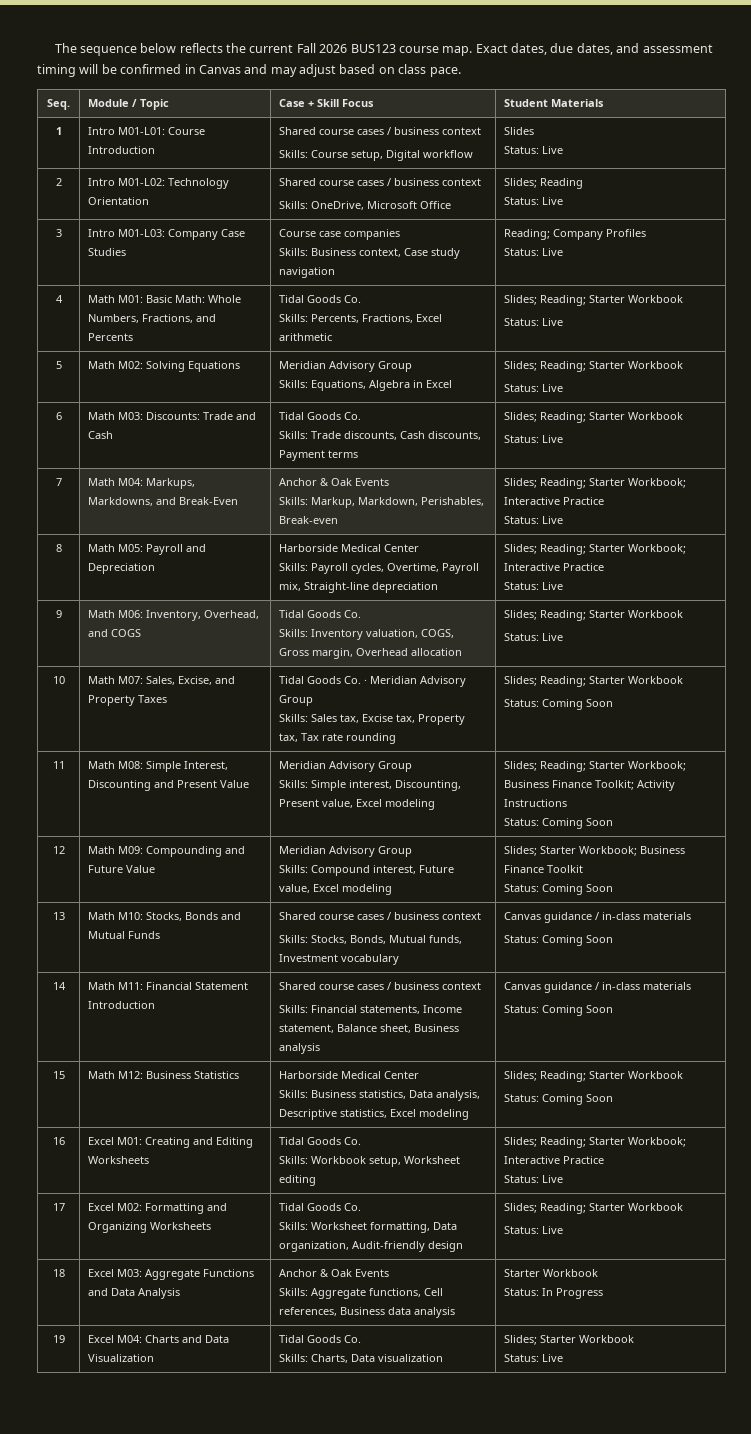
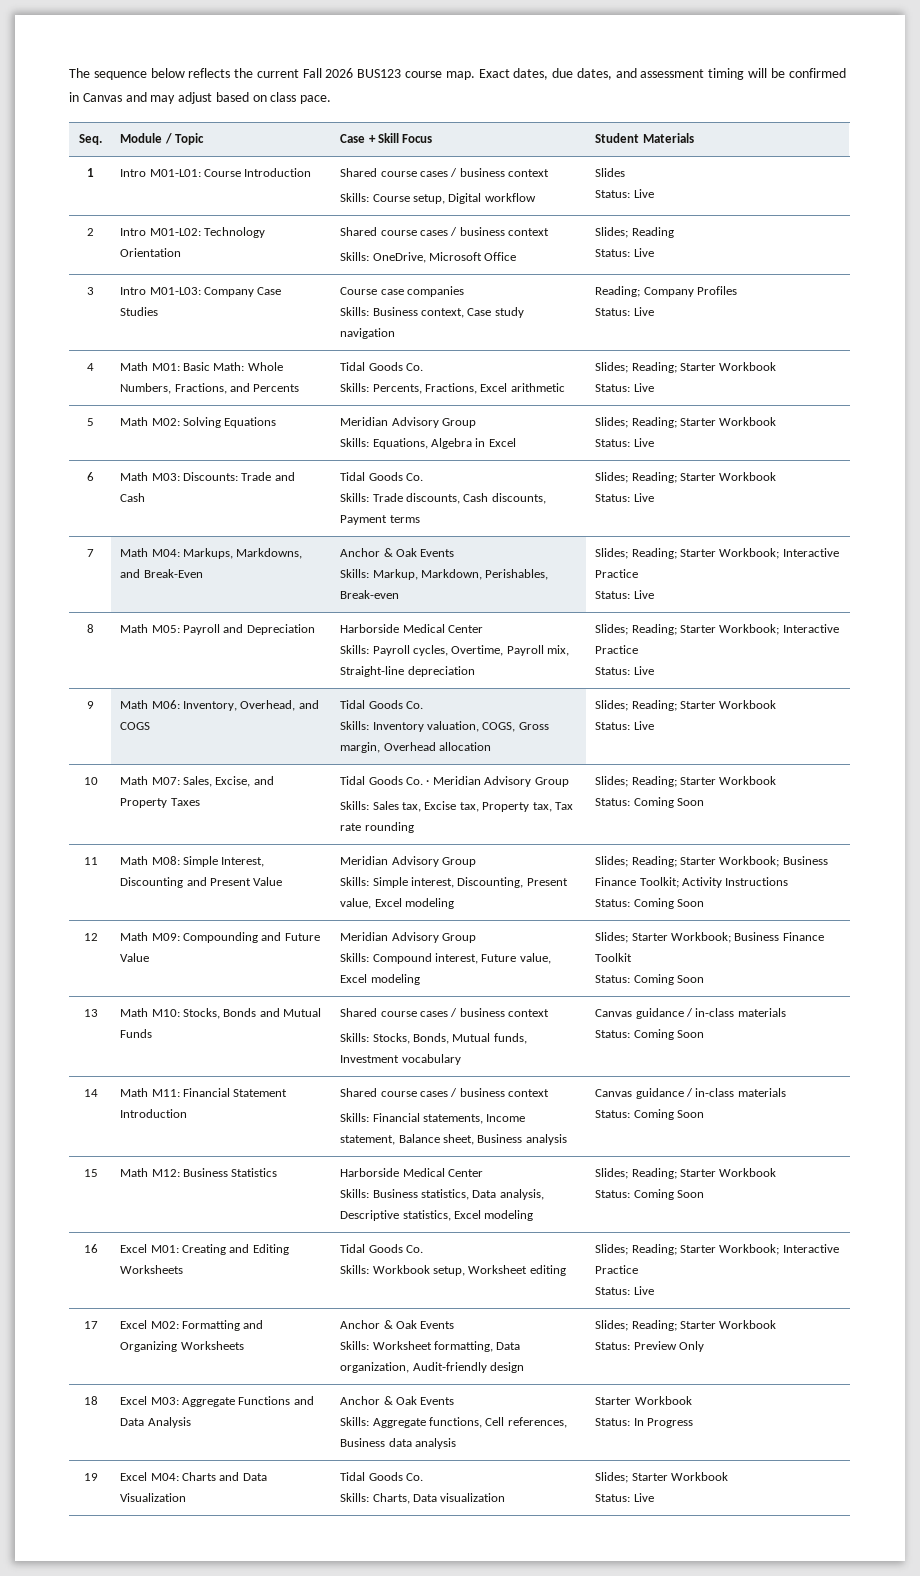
[279,1203,362,1211] Tidal Goods Co. -> [340,1320,455,1329] Anchor & Oak Events
[542,1226,564,1234] Live -> [633,1341,705,1352] Preview Only

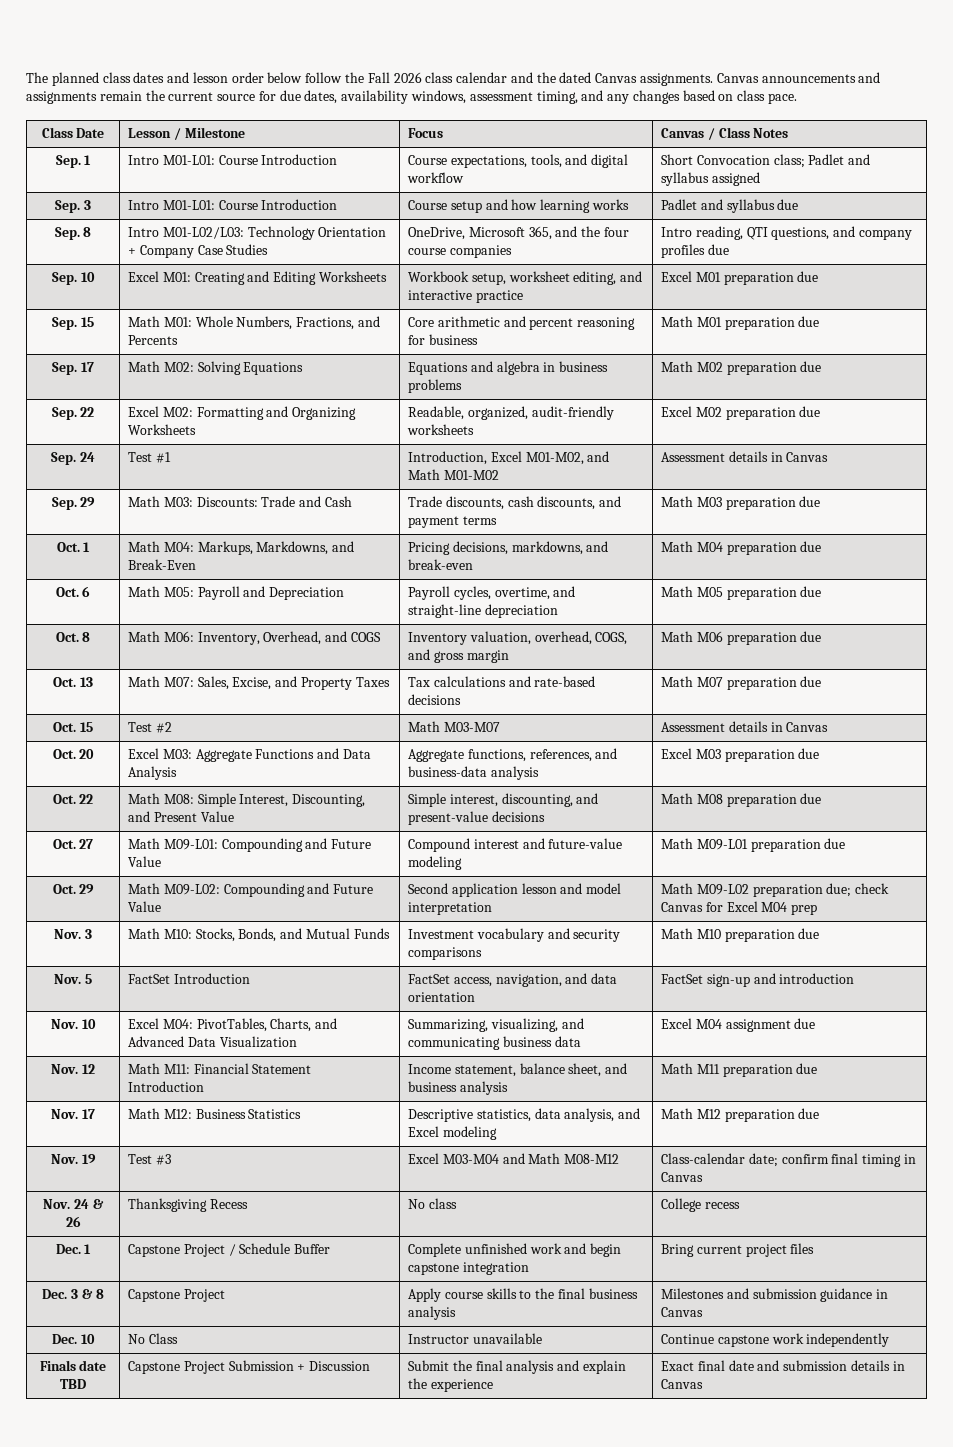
[93,68,846,80] [69,92,332,104] [79,134,102,145] [120,133,205,145] [340,133,433,143] [595,133,694,143] sequence below reflects the current Fall 2026 BUS123 course map. Exact dates, due dates, and assessment timing will be confirmed in Canvas and may adjust based on class pace. // Seq. | Module / Topic | Case + Skill Focus | Student Materials // -> [51,72,881,86] [26,90,798,104] [41,127,105,138] [128,127,245,140] [408,128,444,138] [661,127,789,140] [55,155,81,168] planned class dates and lesson order below follow the Fall 2026 class calendar and the dated Canvas assignments. Canvas announcements and assignments remain the current source for due dates, availability windows, assessment timing, and any changes based on class pace. // Class Date | Lesson / Milestone | Focus | Canvas / Class Notes // Sep.
[340,168,550,177] [340,193,536,204] [595,168,626,177] [595,189,654,198] [87,228,94,236] [120,227,266,238] [120,248,182,257] [340,227,550,236] [340,252,517,263] [595,227,674,238] [595,248,654,257] [87,287,94,295] [120,287,282,297] [120,307,159,316] [340,286,465,297] [340,307,524,318] [340,328,396,339] [595,286,738,297] [595,307,654,316] [87,363,94,371] Shared course cases / business context // Skills: Course setup, Digital workflow | Slides // Status: Live // 2 | Intro M01-L02: Technology Orientation | Shared course cases / business context // Skills: OneDrive, Microsoft Office | Slides; Reading // Status: Live // 3 | Intro M01-L03: Company Case Studies | Course case companies // Skills: Business context, Case study navigation | Reading; Company Profiles // Status: Live // 4 -> [408,154,629,168] [407,172,465,183] [661,154,871,168] [661,172,760,186] [55,200,91,213] [128,199,338,210] [408,199,630,213] [661,199,799,213] [54,227,92,240] [128,226,387,240] [128,244,269,258] [408,226,630,240] [408,245,512,258] [661,226,913,240] [661,244,729,258] [52,272,95,285] [128,271,388,285] [408,271,643,285] [408,290,523,303] [661,271,819,285] [52,317,94,330] Course expectations, tools, and digital workflow | Short Convocation class; Padlet and syllabus assigned // Sep. 3 | Intro M01-L01: Course Introduction | Course setup and how learning works | Padlet and syllabus due // Sep. 8 | Intro M01-L02/L03: Technology Orientation + Company Case Studies | OneDrive, Microsoft 365, and the four course companies | Intro reading, QTI questions, and company profiles due // Sep. 10 | Excel M01: Creating and Editing Worksheets | Workbook setup, worksheet editing, and interactive practice | Excel M01 preparation due // Sep. 15
[183,362,245,371] Basic Math: -> (192, 322) none
[340,362,424,371] [340,383,565,394] [595,362,777,373] [595,383,654,392] [87,418,94,426] [120,417,277,428] [340,417,477,428] [340,438,516,449] [595,417,777,428] [595,438,654,447] [87,472,94,481] Tidal Goods Co. // Skills: Percents, Fractions, Excel arithmetic | Slides; Reading; Starter Workbook // Status: Live // 5 | Math M02: Solving Equations | Meridian Advisory Group // Skills: Equations, Algebra in Excel | Slides; Reading; Starter Workbook // Status: Live // 6 -> [408,316,636,330] [408,334,478,345] [661,316,820,330] [52,362,94,375] [128,361,304,375] [408,361,609,375] [408,379,463,393] [661,361,822,375] [51,407,95,420] [128,406,357,420] [128,424,197,435] [408,406,614,420] [407,424,475,435] [661,406,821,420] [51,452,95,465] [128,452,171,463] [408,451,610,465] [408,469,499,480] [661,451,829,462] [51,497,96,510] Core arithmetic and percent reasoning for business | Math M01 preparation due // Sep. 17 | Math M02: Solving Equations | Equations and algebra in business problems | Math M02 preparation due // Sep. 22 | Excel M02: Formatting and Organizing Worksheets | Readable, organized, audit-friendly worksheets | Excel M02 preparation due // Sep. 24 | Test #1 | Introduction, Excel M01-M02, and Math M01-M02 | Assessment details in Canvas // Sep. 29
[340,472,424,481] [340,493,546,504] [340,515,420,525] [595,472,777,483] [595,493,654,502] [87,549,94,557] Tidal Goods Co. // Skills: Trade discounts, Cash discounts, Payment terms | Slides; Reading; Starter Workbook // Status: Live // 7 -> [408,496,622,510] [408,516,497,528] [661,496,821,510] [56,542,91,552] Trade discounts, cash discounts, and payment terms | Math M03 preparation due // Oct. 1
[340,548,455,557] [340,569,549,580] [340,590,400,599] [595,548,839,559] [595,569,639,578] [595,590,654,599] [87,624,94,633] Anchor & Oak Events // Skills: Markup, Markdown, Perishables, Break-even | Slides; Reading; Starter Workbook; Interactive Practice // Status: Live // 8 -> [408,541,609,555] [408,559,474,570] [661,541,822,555] [55,586,91,597] Pricing decisions, markdowns, and break-even | Math M04 preparation due // Oct. 6
[340,624,484,633] [340,645,570,656] [340,666,475,677] [595,624,839,635] [595,645,639,654] [595,666,654,675] [87,701,94,709] Harborside Medical Center // Skills: Payroll cycles, Overtime, Payroll mix, Straight-line depreciation | Slides; Reading; Starter Workbook; Interactive Practice // Status: Live // 9 -> [408,586,576,600] [408,604,558,618] [661,586,822,600] [55,632,91,642] Payroll cycles, overtime, and straight-line depreciation | Math M05 preparation due // Oct. 8
[340,700,424,709] [340,721,549,732] [340,742,492,753] [595,700,777,711] [595,721,654,730] [83,777,98,785] Tidal Goods Co. // Skills: Inventory valuation, COGS, Gross margin, Overhead allocation | Slides; Reading; Starter Workbook // Status: Live // 10 -> [408,631,628,645] [408,649,509,663] [661,631,822,645] [53,677,93,687] Inventory valuation, overhead, COGS, and gross margin | Math M06 preparation due // Oct. 13
[340,776,569,787] [340,801,573,812] [340,822,414,833] [595,776,777,787] [595,797,705,808] [83,857,98,865] [120,856,265,867] [120,877,283,888] [340,856,477,867] [340,877,568,888] [340,898,455,909] [595,856,828,867] [595,877,789,888] [595,898,705,909] [83,933,98,941] [120,932,320,943] [120,953,150,962] [340,932,477,943] [340,953,551,964] [340,974,420,985] [595,932,824,943] [595,953,633,962] [595,974,705,985] [83,1009,98,1017] [120,1008,322,1019] [120,1029,153,1038] [340,1008,550,1017] [340,1033,527,1044] [340,1054,461,1065] [595,1008,786,1019] [595,1029,705,1040] [83,1089,98,1097] [120,1088,288,1097] [120,1109,188,1118] [340,1088,550,1097] [340,1113,526,1124] [340,1134,567,1145] [595,1088,786,1099] [595,1109,705,1120] [83,1169,98,1177] [120,1168,278,1177] [340,1168,484,1177] [340,1189,544,1200] [340,1210,534,1221] [595,1168,777,1179] [595,1189,705,1200] [83,1244,98,1253] [120,1244,289,1255] [120,1265,184,1274] [340,1244,424,1253] [340,1265,566,1276] [595,1244,839,1255] [595,1265,639,1274] [595,1286,654,1295] [83,1321,98,1329] [120,1320,264,1331] [120,1341,244,1352] [340,1320,455,1329] [340,1341,521,1352] [340,1362,525,1373] [595,1320,777,1331] [595,1341,705,1352] [83,1396,98,1405] Tidal Goods Co. · Meridian Advisory Group // Skills: Sales tax, Excise tax, Property tax, Tax rate rounding | Slides; Reading; Starter Workbook // Status: Coming Soon // 11 | Math M08: Simple Interest, Discounting and Present Value | Meridian Advisory Group // Skills: Simple interest, Discounting, Present value, Excel modeling | Slides; Reading; Starter Workbook; Business Finance Toolkit; Activity Instructions // Status: Coming Soon // 12 | Math M09: Compounding and Future Value | Meridian Advisory Group // Skills: Compound interest, Future value, Excel modeling | Slides; Starter Workbook; Business Finance Toolkit // Status: Coming Soon // 13 | Math M10: Stocks, Bonds and Mutual Funds | Shared course cases / business context // Skills: Stocks, Bonds, Mutual funds, Investment vocabulary | Canvas guidance / in-class materials // Status: Coming Soon // 14 | Math M11: Financial Statement Introduction | Shared course cases / business context // Skills: Financial statements, Income statement, Balance sheet, Business analysis | Canvas guidance / in-class materials // Status: Coming Soon // 15 | Math M12: Business Statistics | Harborside Medical Center // Skills: Business statistics, Data analysis, Descriptive statistics, Excel modeling | Slides; Reading; Starter Workbook // Status: Coming Soon // 16 | Excel M01: Creating and Editing Worksheets | Tidal Goods Co. // Skills: Workbook setup, Worksheet editing | Slides; Reading; Starter Workbook; Interactive Practice // Status: Live // 17 | Excel M02: Formatting and Organizing Worksheets | Anchor & Oak Events // Skills: Worksheet formatting, Data organization, Audit-friendly design | Slides; Reading; Starter Workbook // Status: Preview Only // 18 -> [408,676,596,687] [408,694,462,705] [661,676,822,690] [53,722,93,732] [128,722,172,733] [408,721,500,732] [661,721,829,732] [52,749,95,759] Tax calculations and rate-based decisions | Math M07 preparation due // Oct. 15 | Test #2 | Math M03-M07 | Assessment details in Canvas // Oct. 20
[340,1396,455,1405] [340,1417,567,1428] [340,1438,457,1449] [595,1396,692,1405] [595,1418,694,1428] [83,1473,98,1481] [120,1472,267,1481] [120,1493,187,1502] [340,1472,424,1481] [340,1493,506,1504] [595,1472,729,1483] [595,1493,654,1502] Anchor & Oak Events // Skills: Aggregate functions, Cell references, Business data analysis | Starter Workbook // Status: In Progress // 19 | Excel M04: Charts and Data Visualization | Tidal Goods Co. // Skills: Charts, Data visualization | Slides; Starter Workbook // Status: Live -> [408,748,618,762] [408,766,539,780] [661,748,820,762] [52,794,94,804] [128,793,366,807] [128,811,234,822] [408,793,599,807] [408,811,545,825] [661,793,822,807] [52,839,94,849] [128,838,372,852] [128,856,162,867] [408,838,623,852] [408,856,463,870] [661,838,846,852] [52,884,95,894] [128,883,374,897] [128,901,162,912] [408,883,622,897] [408,902,493,915] [661,883,890,897] [661,901,818,915] [54,929,92,939] [128,928,390,942] [408,928,621,942] [408,947,483,960] [661,928,820,942] [54,974,92,984] [128,973,250,984] [408,973,618,987] [408,992,476,1002] [661,973,855,987] [51,1019,96,1029] [128,1018,338,1032] [128,1036,297,1048] [408,1018,584,1032] [408,1036,581,1050] [661,1018,816,1032] [51,1064,95,1074] [128,1063,312,1074] [128,1081,205,1092] [408,1063,628,1077] [408,1081,508,1095] [661,1063,818,1077] [51,1109,95,1119] [128,1108,302,1119] [408,1108,641,1122] [408,1126,497,1140] [661,1108,820,1122] [51,1154,96,1164] [128,1154,171,1165] [408,1153,620,1164] [661,1153,917,1167] [661,1172,704,1182] [43,1199,104,1209] [65,1216,81,1227] [128,1198,248,1212] [408,1198,457,1209] [661,1198,740,1212] [55,1244,92,1254] [128,1243,331,1257] [408,1243,622,1257] [408,1262,529,1275] [661,1243,815,1257] [42,1289,104,1299] [128,1289,225,1302] [408,1288,638,1302] [408,1306,457,1320] [661,1288,889,1302] [661,1307,704,1317] [52,1334,95,1344] [128,1333,178,1344] [408,1333,542,1344] [661,1333,890,1347] [39,1360,107,1371] [60,1379,86,1389] [128,1360,371,1374] [408,1360,627,1374] [408,1378,493,1392] [661,1360,905,1371] [661,1379,704,1389] Aggregate functions, references, and business-data analysis | Excel M03 preparation due // Oct. 22 | Math M08: Simple Interest, Discounting, and Present Value | Simple interest, discounting, and present-value decisions | Math M08 preparation due // Oct. 27 | Math M09-L01: Compounding and Future Value | Compound interest and future-value modeling | Math M09-L01 preparation due // Oct. 29 | Math M09-L02: Compounding and Future Value | Second application lesson and model interpretation | Math M09-L02 preparation due; check Canvas for Excel M04 prep // Nov. 3 | Math M10: Stocks, Bonds, and Mutual Funds | Investment vocabulary and security comparisons | Math M10 preparation due // Nov. 5 | FactSet Introduction | FactSet access, navigation, and data orientation | FactSet sign-up and introduction // Nov. 10 | Excel M04: PivotTables, Charts, and Advanced Data Visualization | Summarizing, visualizing, and communicating business data | Excel M04 assignment due // Nov. 12 | Math M11: Financial Statement Introduction | Income statement, balance sheet, and business analysis | Math M11 preparation due // Nov. 17 | Math M12: Business Statistics | Descriptive statistics, data analysis, and Excel modeling | Math M12 preparation due // Nov. 19 | Test #3 | Excel M03-M04 and Math M08-M12 | Class-calendar date; confirm final timing in Canvas // Nov. 24 & 26 | Thanksgiving Recess | No class | College recess // Dec. 1 | Capstone Project / Schedule Buffer | Complete unfinished work and begin capstone integration | Bring current project files // Dec. 3 & 8 | Capstone Project | Apply course skills to the final business analysis | Milestones and submission guidance in Canvas // Dec. 10 | No Class | Instructor unavailable | Continue capstone work independently // Finals date TBD | Capstone Project Submission + Discussion | Submit the final analysis and explain the experience | Exact final date and submission details in Canvas

